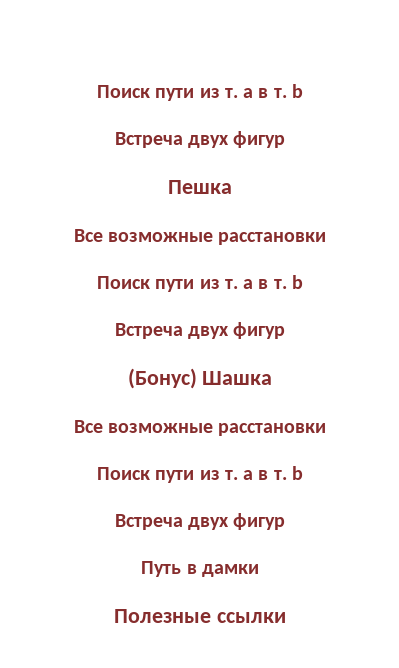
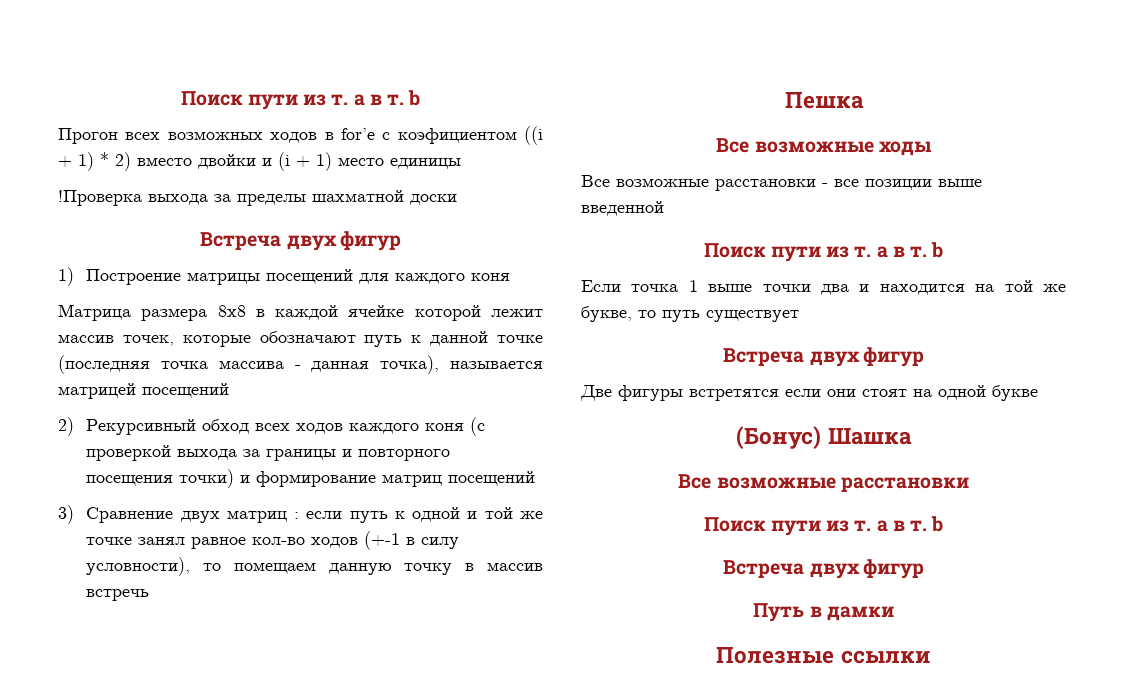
[97,84,303,101] [114,131,286,148] [168,180,232,194] [73,229,327,245] [97,275,303,292] [114,322,286,339] Поиск пути из т. a в т. b // Встреча двух фигур // Пешка // Все возможные расстановки // Поиск пути из т. a в т. b // Встреча двух фигур -> [180,90,421,110] [58,126,543,145] [58,152,461,171] [58,190,457,206] [200,231,401,251] [58,267,511,286] [58,304,543,321] [58,331,543,347] [58,355,543,374] [58,383,229,399] [58,417,486,436] [86,445,451,461] [86,469,536,488] [58,505,543,524] [86,531,460,550] [86,557,543,576] [86,589,150,601] [784,92,864,109] [716,138,932,156] [581,175,982,191] [581,201,664,216] [703,242,944,262] [581,280,1066,295] [581,306,799,322] [723,347,924,367] [580,385,1038,401] Поиск пути из т. a в т. b // Прогон всех возможных ходов в for’е с коэфициентом ((i + 1) * 2) вместо двойки и (i + 1) место единицы // !Проверка выхода за пределы шахматной доски // Встреча двух фигур // 1) Построение матрицы посещений для каждого коня // Матрица размера 8х8 в каждой ячейке которой лежит массив точек, которые обозначают путь к данной точке (последняя точка массива - данная точка), называется матрицей посещений // 2) Рекурсивный обход всех ходов каждого коня (с проверкой выхода за границы и повторного посещения точки) и формирование матриц посещений // 3) Сравнение двух матриц : если путь к одной и той же точке занял равное кол-во ходов (+-1 в силу условности), то помещаем данную точку в массив встречь // Пешка // Все возможные ходы // Все возможные расстановки - все позиции выше введенной // Поиск пути из т. a в т. b // Если точка 1 выше точки два и находится на той же букве, то путь существует // Встреча двух фигур // Две фигуры встретятся если они стоят на одной букве

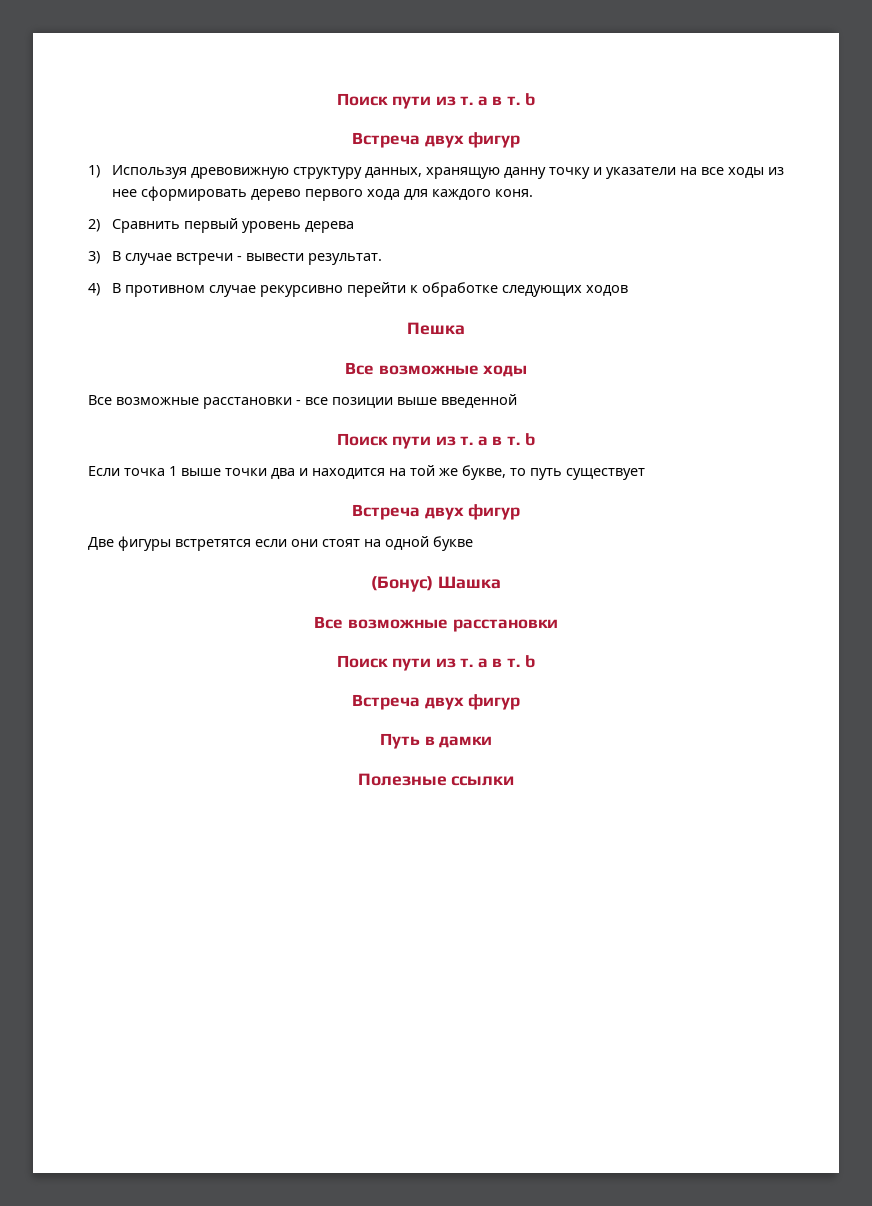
[180,90,421,110] [58,126,543,145] [58,152,461,171] [58,190,457,206] [200,231,401,251] [58,267,511,286] [58,304,543,321] [58,331,543,347] [58,355,543,374] [58,383,229,399] [58,417,486,436] [86,445,451,461] [86,469,536,488] [58,505,543,524] [86,531,460,550] [86,557,543,576] [86,589,150,601] Поиск пути из т. a в т. b // Прогон всех возможных ходов в for’е с коэфициентом ((i + 1) * 2) вместо двойки и (i + 1) место единицы // !Проверка выхода за пределы шахматной доски // Встреча двух фигур // 1) Построение матрицы посещений для каждого коня // Матрица размера 8х8 в каждой ячейке которой лежит массив точек, которые обозначают путь к данной точке (последняя точка массива - данная точка), называется матрицей посещений // 2) Рекурсивный обход всех ходов каждого коня (с проверкой выхода за границы и повторного посещения точки) и формирование матриц посещений // 3) Сравнение двух матриц : если путь к одной и той же точке занял равное кол-во ходов (+-1 в силу условности), то помещаем данную точку в массив встречь -> [337,93,535,109] [351,132,521,148] [88,165,784,179] [111,186,533,201] [88,218,354,233] [88,251,382,265] [88,282,628,297] Поиск пути из т. a в т. b // Встреча двух фигур // 1) Используя древовижную структуру данных, хранящую данну точку и указатели на все ходы из нее сформировать дерево первого хода для каждого коня. // 2) Сравнить первый уровень дерева // 3) В случае встречи - вывести результат. // 4) В противном случае рекурсивно перейти к обработке следующих ходов

